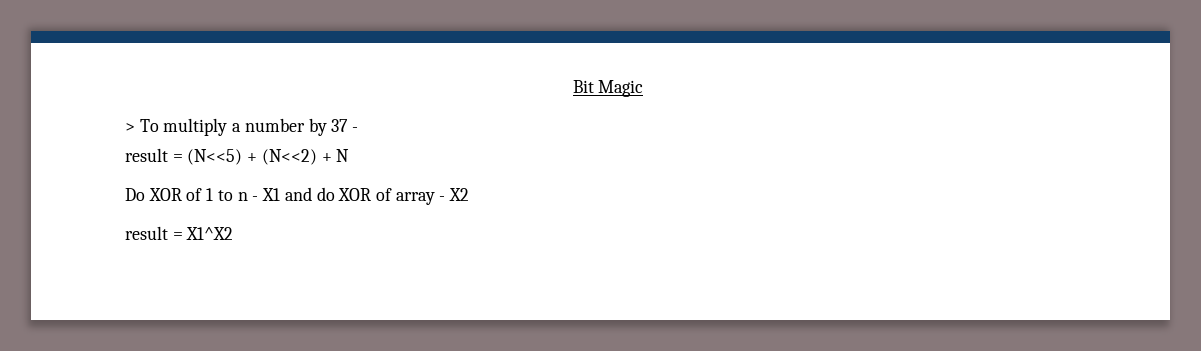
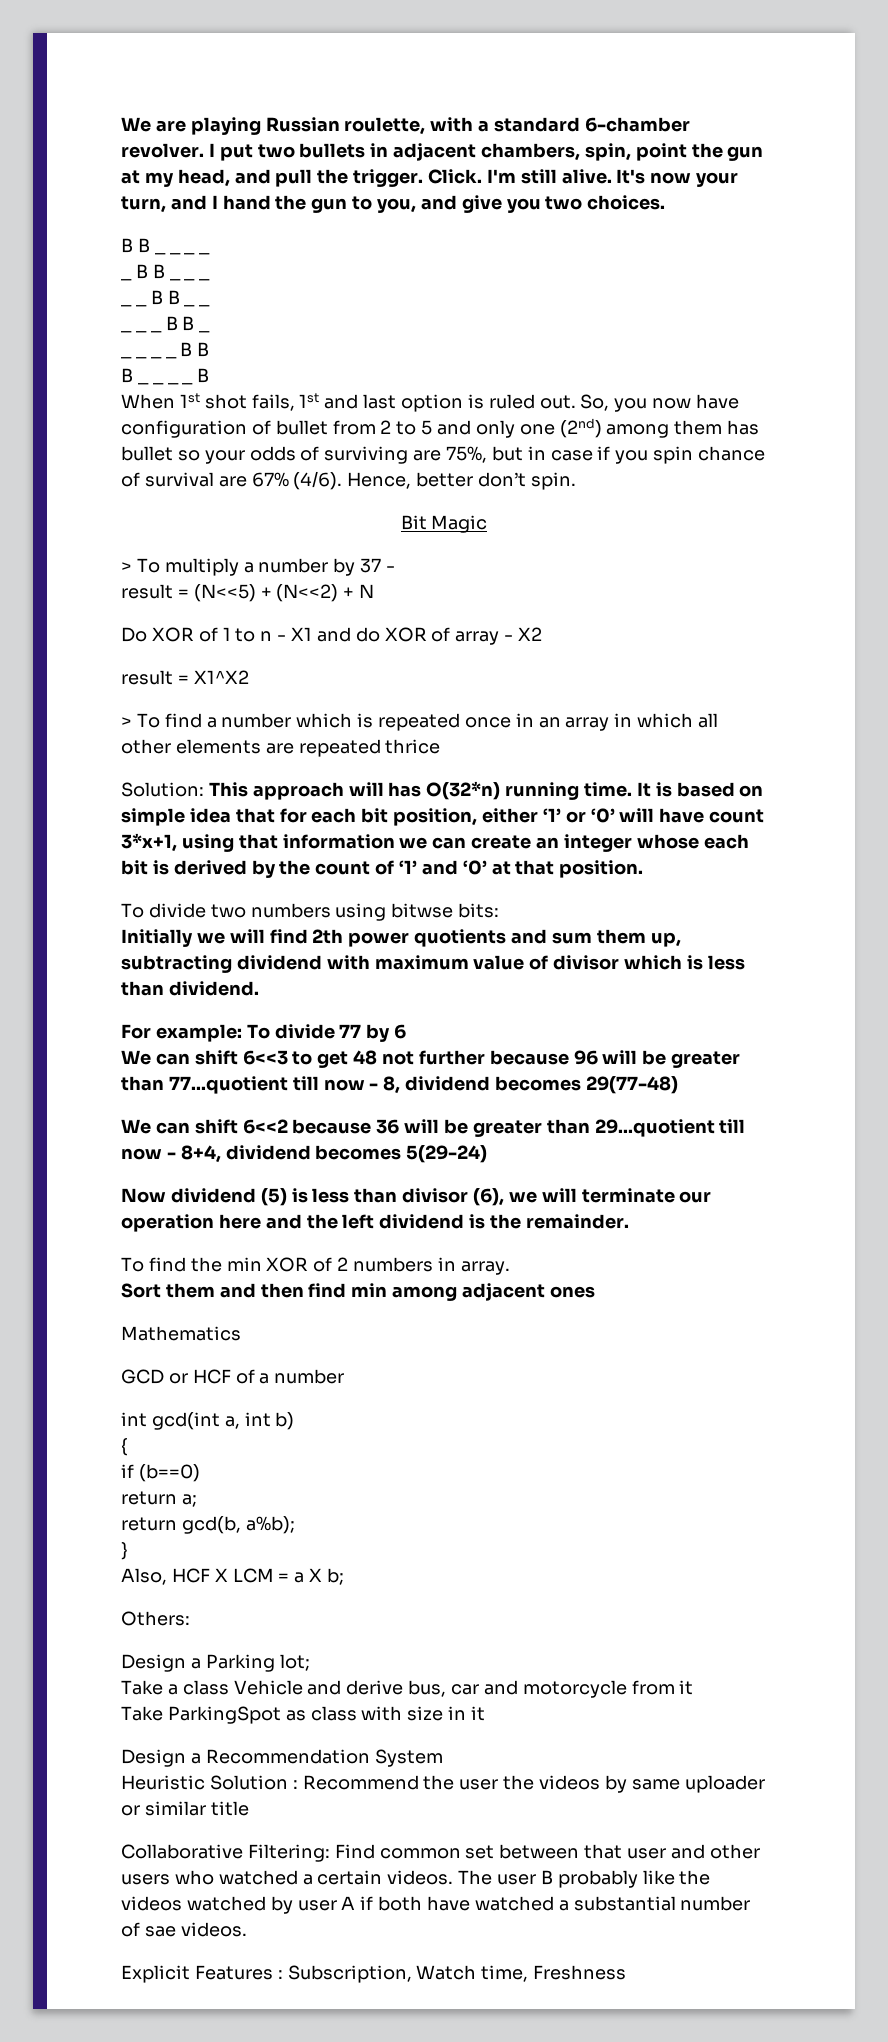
(572, 86) none -> [121,117,690,135] [121,143,764,161] [121,169,739,187] [121,195,666,213] [121,238,211,255] [121,264,211,281] [121,290,211,307] [121,316,211,333] [121,342,210,359] [121,368,210,385] [121,393,740,412] [121,418,760,438] [121,446,766,464] [121,471,576,490] We are playing Russian roulette, with a standard 6-chamber revolver. I put two bullets in adjacent chambers, spin, point the gun at my head, and pull the trigger. Click. I'm still alive. It's now your turn, and I hand the gun to you, and give you two choices. // B B _ _ _ _ // _ B B _ _ _ // _ _ B B _ _ // _ _ _ B B _ // _ _ _ _ B B // B _ _ _ _ B // When 1st shot fails, 1st and last option is ruled out. So, you now have configuration of bullet from 2 to 5 and only one (2nd) among them has bullet so your odds of surviving are 75%, but in case if you spin chance of survival are 67% (4/6). Hence, better don’t spin. //
(234, 233) none -> [121,713,719,731] [121,739,441,757] [121,781,764,800] [121,808,765,826] [121,833,749,852] [121,860,644,878] [121,903,500,921] [121,929,681,947] [121,955,745,973] [121,981,259,996] [121,1024,407,1042] [121,1050,741,1068] [121,1076,678,1094] [121,1119,746,1137] [121,1145,488,1163] [121,1188,712,1206] [121,1214,629,1232] [121,1257,510,1275] [121,1283,595,1301] [121,1326,241,1341] [121,1369,345,1384] [121,1412,295,1430] [121,1438,128,1456] [121,1464,200,1482] [121,1491,197,1507] [121,1516,295,1534] [121,1542,128,1560] [121,1568,345,1585] [121,1611,190,1626] [121,1654,310,1672] [121,1680,694,1698] [121,1706,486,1724] [121,1749,443,1767] [121,1775,765,1793] [121,1801,249,1816] [121,1844,760,1862] [121,1870,711,1888] [121,1896,751,1914] [121,1922,247,1937] [121,1965,627,1983] // > To find a number which is repeated once in an array in which all other elements are repeated thrice // Solution: This approach will has O(32*n) running time. It is based on simple idea that for each bit position, either ‘1’ or ‘0’ will have count 3*x+1, using that information we can create an integer whose each bit is derived by the count of ‘1’ and ‘0’ at that position. // To divide two numbers using bitwse bits: // Initially we will find 2th power quotients and sum them up, subtracting dividend with maximum value of divisor which is less than dividend. // For example: To divide 77 by 6 // We can shift 6<<3 to get 48 not further because 96 will be greater than 77...quotient till now - 8, dividend becomes 29(77-48) // We can shift 6<<2 because 36 will be greater than 29...quotient till now - 8+4, dividend becomes 5(29-24) // Now dividend (5) is less than divisor (6), we will terminate our operation here and the left dividend is the remainder. // To find the min XOR of 2 numbers in array. // Sort them and then find min among adjacent ones // Mathematics // GCD or HCF of a number // int gcd(int a, int b) // { // if (b==0) // return a; // return gcd(b, a%b); // } // Also, HCF X LCM = a X b; // Others: // Design a Parking lot; // Take a class Vehicle and derive bus, car and motorcycle from it // Take ParkingSpot as class with size in it // Design a Recommendation System // Heuristic Solution : Recommend the user the videos by same uploader or similar title // Collaborative Filtering: Find common set between that user and other users who watched a certain videos. The user B probably like the videos watched by user A if both have watched a substantial number of sae videos. // Explicit Features : Subscription, Watch time, Freshness

